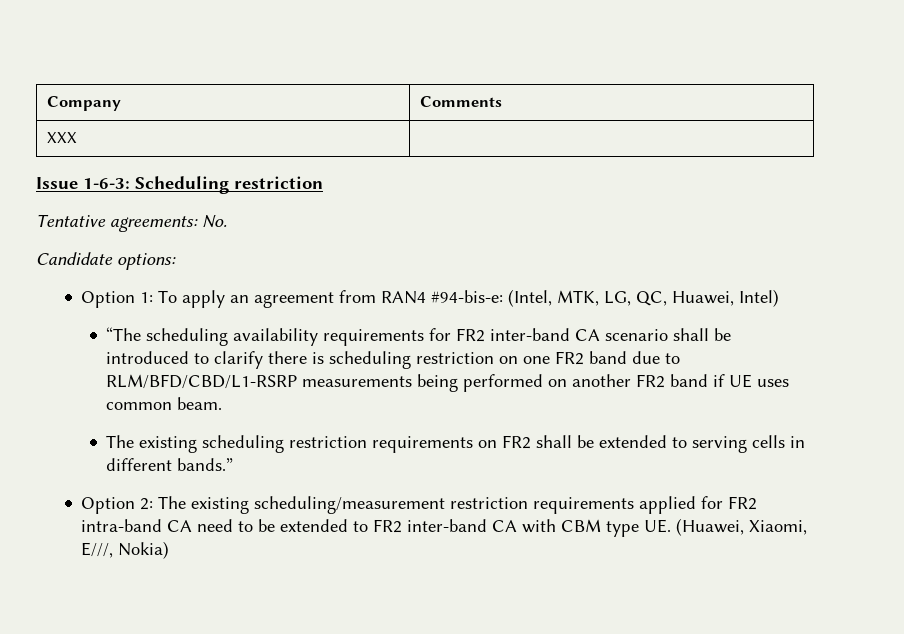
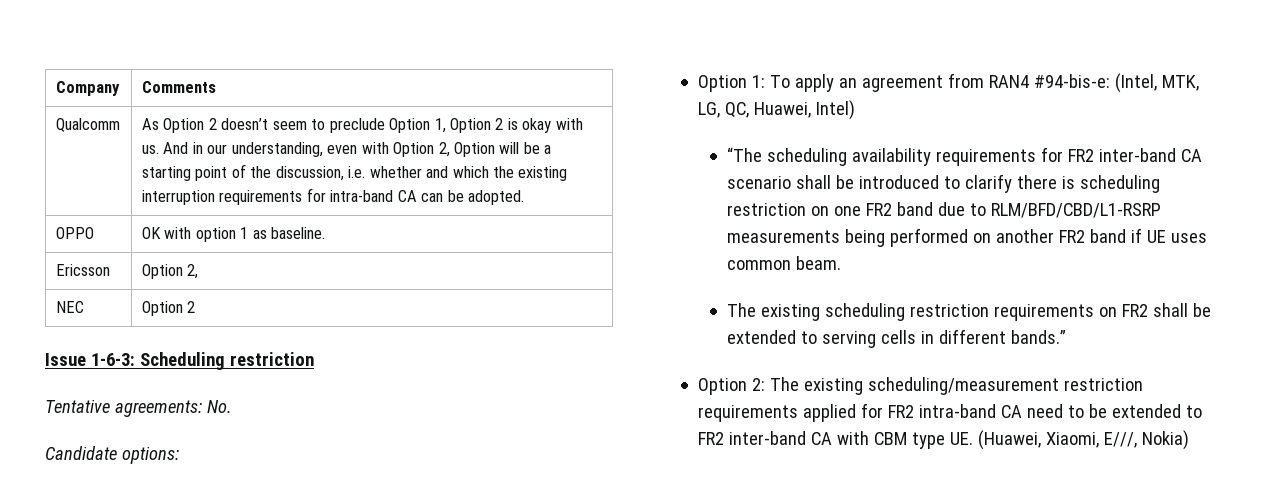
[47,132,78,143] XXX | -> [55,118,120,132] [141,118,583,133] [141,142,552,157] [141,164,568,181] [141,188,525,205] [55,227,94,239] [141,227,326,242] [55,264,110,276] [141,264,199,279] [55,301,84,313] [141,301,196,316] Qualcomm | As Option 2 doesn’t seem to preclude Option 1, Option 2 is okay with us. And in our understanding, even with Option 2, Option will be a starting point of the discussion, i.e. whether and which the existing interruption requirements for intra-band CA can be adopted. // OPPO | OK with option 1 as baseline. // Ericsson | Option 2, // NEC | Option 2

